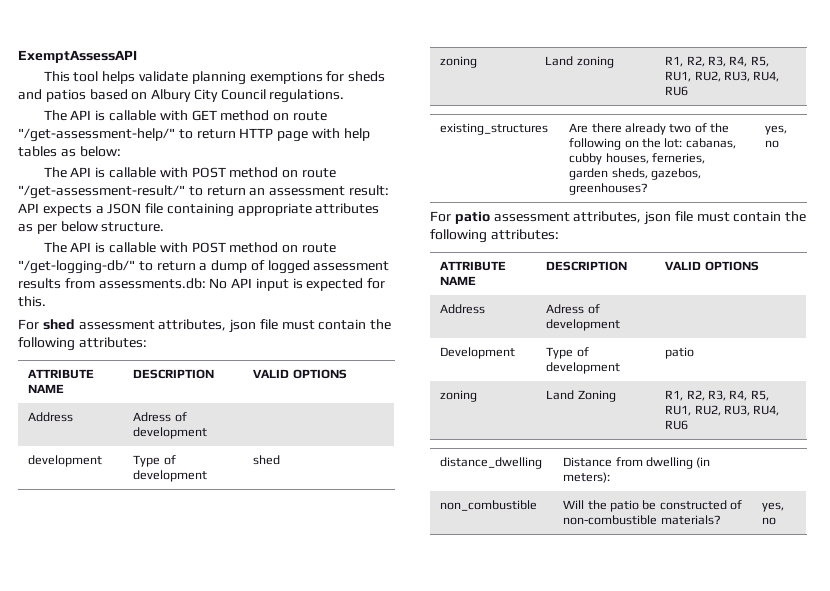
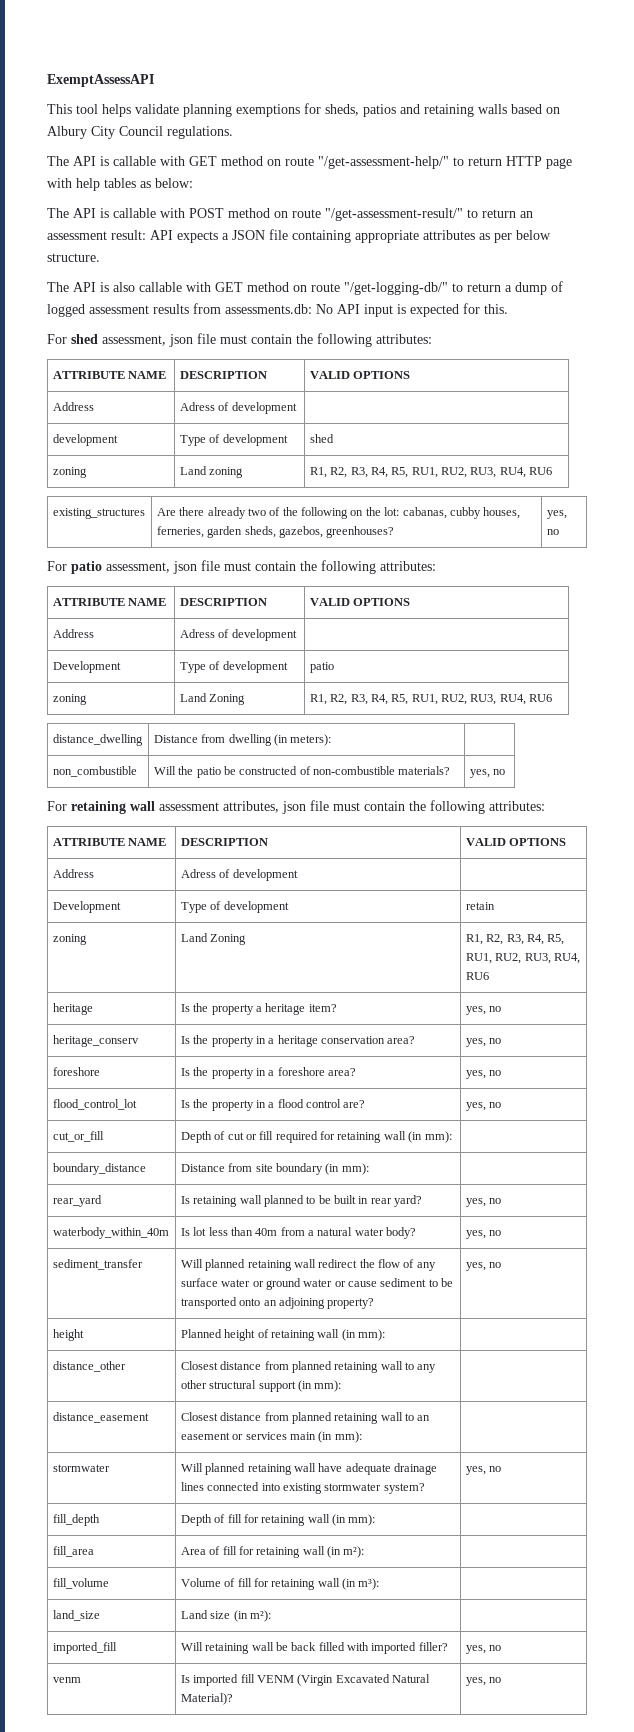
[348,71,386,82] [18,89,86,102] sheds and patios -> [325,104,507,117] sheds, patios and retaining walls
[108,242,226,253] callable with POST -> [113,282,243,292] also callable with GET
[78,319,227,331] assessment attributes, -> [102,335,166,346] assessment,
[493,211,642,223] assessment attributes, -> [106,562,170,573] assessment,
(777, 521) none -> [47,800,545,814] [52,838,167,846] [180,838,268,846] [465,838,567,846] [52,869,94,878] [180,869,298,881] [52,901,121,913] [180,901,289,913] [465,902,495,910] [52,934,87,945] [180,933,247,945] [465,934,565,945] [465,953,580,964] [465,972,489,980] [52,1003,93,1015] [180,1003,337,1015] [465,1006,502,1015] [52,1035,139,1047] [180,1035,416,1047] [465,1038,502,1047] [52,1067,100,1076] [180,1067,357,1079] [465,1070,502,1079] [52,1099,137,1110] [180,1099,366,1111] [465,1102,502,1111] [52,1131,104,1142] [180,1131,452,1143] [52,1163,146,1175] [180,1163,369,1175] [52,1195,102,1207] [180,1195,423,1207] [465,1198,502,1207] [52,1227,169,1239] [180,1227,417,1239] [465,1230,502,1239] [52,1259,143,1270] [180,1259,436,1271] [180,1278,454,1290] [180,1297,375,1309] [465,1262,502,1271] [52,1329,84,1341] [180,1329,386,1341] [52,1361,126,1372] [180,1361,437,1373] [180,1380,342,1392] [52,1412,149,1423] [180,1412,431,1424] [180,1431,362,1443] [52,1464,110,1472] [180,1463,438,1475] [180,1482,425,1494] [465,1466,502,1475] [52,1514,100,1526] [180,1514,376,1526] [52,1546,94,1557] [180,1546,365,1558] [52,1578,109,1589] [180,1578,380,1590] [52,1610,100,1621] [180,1610,271,1622] [52,1642,117,1654] [180,1642,448,1654] [465,1645,502,1654] [52,1677,81,1683] [180,1674,431,1686] [180,1693,233,1705] [465,1677,502,1686] // For retaining wall assessment attributes, json file must contain the following attributes: // ATTRIBUTE NAME | DESCRIPTION | VALID OPTIONS // Address | Adress of development | // Development | Type of development | retain // zoning | Land Zoning | R1, R2, R3, R4, R5, RU1, RU2, RU3, RU4, RU6 // heritage | Is the property a heritage item? | yes, no // heritage_conserv | Is the property in a heritage conservation area? | yes, no // foreshore | Is the property in a foreshore area? | yes, no // flood_control_lot | Is the property in a flood control are? | yes, no // cut_or_fill | Depth of cut or fill required for retaining wall (in mm): | // boundary_distance | Distance from site boundary (in mm): | // rear_yard | Is retaining wall planned to be built in rear yard? | yes, no // waterbody_within_40m | Is lot less than 40m from a natural water body? | yes, no // sediment_transfer | Will planned retaining wall redirect the flow of any surface water or ground water or cause sediment to be transported onto an adjoining property? | yes, no // height | Planned height of retaining wall (in mm): | // distance_other | Closest distance from planned retaining wall to any other structural support (in mm): | // distance_easement | Closest distance from planned retaining wall to an easement or services main (in mm): | // stormwater | Will planned retaining wall have adequate drainage lines connected into existing stormwater system? | yes, no // fill_depth | Depth of fill for retaining wall (in mm): | // fill_area | Area of fill for retaining wall (in m²): | // fill_volume | Volume of fill for retaining wall (in m³): | // land_size | Land size (in m²): | // imported_fill | Will retaining wall be back filled with imported filler? | yes, no // venm | Is imported fill VENM (Virgin Excavated Natural Material)? | yes, no

